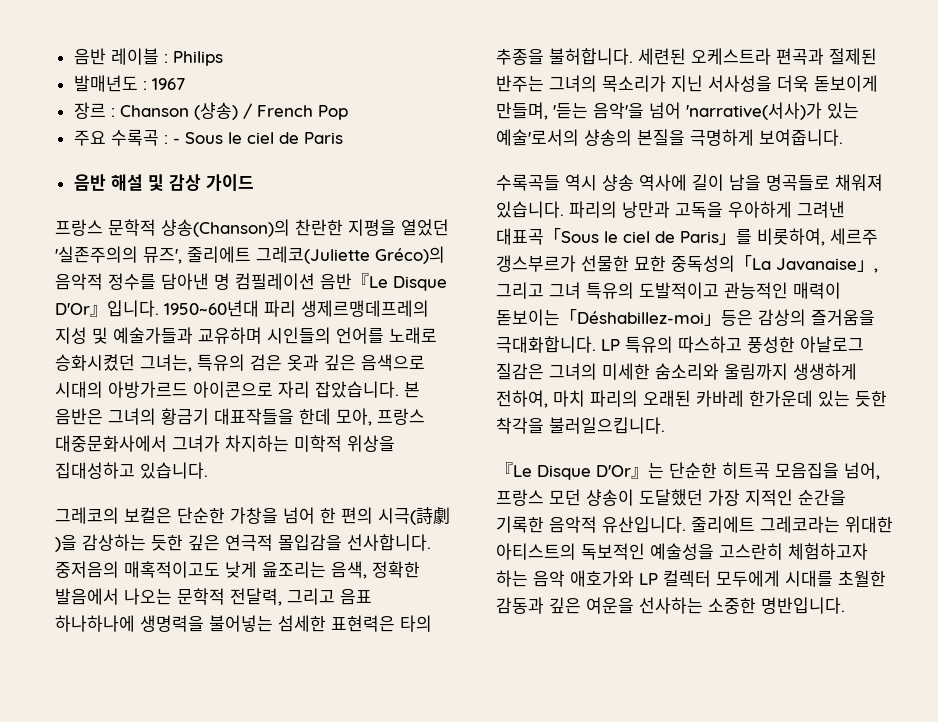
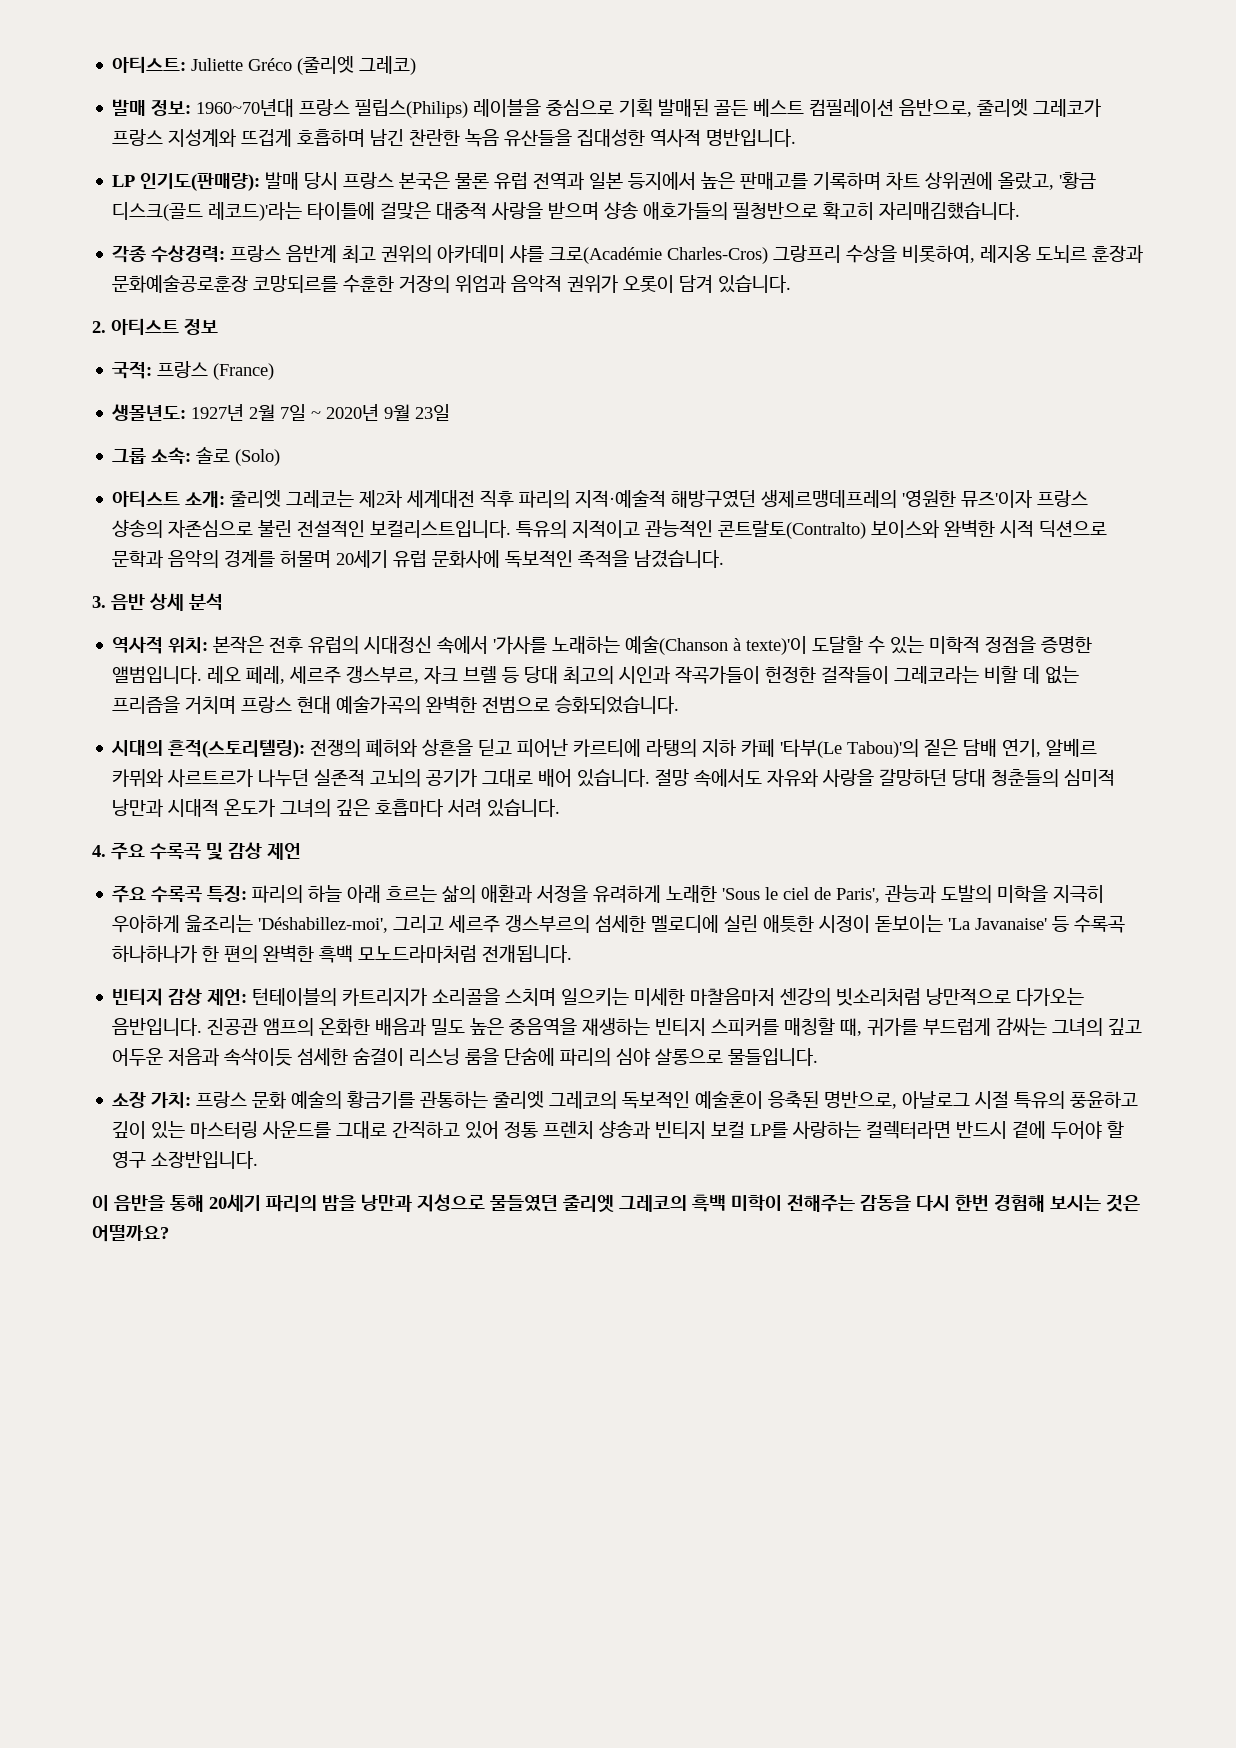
[73,48,223,66] [73,75,185,92] [73,102,348,120] [73,129,343,146] [73,174,254,191] [55,219,449,237] [55,246,445,264] [55,273,447,291] [55,300,429,317] [55,327,437,344] [55,354,425,372] [55,381,420,398] [55,408,425,426] [55,435,395,452] [55,462,208,479] [55,507,450,525] [55,534,431,552] [55,561,420,579] [55,588,372,606] [55,615,432,632] [496,48,877,65] [496,75,878,92] [496,102,859,120] [496,129,843,146] [496,174,883,191] [496,201,845,218] [496,228,878,246] [496,255,878,273] [496,282,841,299] [496,309,875,326] [496,336,864,353] [496,363,857,380] [496,390,887,408] [496,417,665,434] [496,462,880,480] [496,489,846,506] [496,516,893,533] [496,543,868,560] [496,570,886,587] [496,597,845,614] 음반 레이블 : Philips // 발매년도 : 1967 // 장르 : Chanson (샹송) / French Pop // 주요 수록곡 : - Sous le ciel de Paris // 음반 해설 및 감상 가이드 // 프랑스 문학적 샹송(Chanson)의 찬란한 지평을 열었던 '실존주의의 뮤즈', 줄리에트 그레코(Juliette Gréco)의 음악적 정수를 담아낸 명 컴필레이션 음반『Le Disque D'Or』입니다. 1950~60년대 파리 생제르맹데프레의 지성 및 예술가들과 교유하며 시인들의 언어를 노래로 승화시켰던 그녀는, 특유의 검은 옷과 깊은 음색으로 시대의 아방가르드 아이콘으로 자리 잡았습니다. 본 음반은 그녀의 황금기 대표작들을 한데 모아, 프랑스 대중문화사에서 그녀가 차지하는 미학적 위상을 집대성하고 있습니다. // 그레코의 보컬은 단순한 가창을 넘어 한 편의 시극(詩劇)을 감상하는 듯한 깊은 연극적 몰입감을 선사합니다. 중저음의 매혹적이고도 낮게 읊조리는 음색, 정확한 발음에서 나오는 문학적 전달력, 그리고 음표 하나하나에 생명력을 불어넣는 섬세한 표현력은 타의 추종을 불허합니다. 세련된 오케스트라 편곡과 절제된 반주는 그녀의 목소리가 지닌 서사성을 더욱 돋보이게 만들며, '듣는 음악'을 넘어 'narrative(서사)가 있는 예술'로서의 샹송의 본질을 극명하게 보여줍니다. // 수록곡들 역시 샹송 역사에 길이 남을 명곡들로 채워져 있습니다. 파리의 낭만과 고독을 우아하게 그려낸 대표곡「Sous le ciel de Paris」를 비롯하여, 세르주 갱스부르가 선물한 묘한 중독성의「La Javanaise」, 그리고 그녀 특유의 도발적이고 관능적인 매력이 돋보이는「Déshabillez-moi」등은 감상의 즐거움을 극대화합니다. LP 특유의 따스하고 풍성한 아날로그 질감은 그녀의 미세한 숨소리와 울림까지 생생하게 전하여, 마치 파리의 오래된 카바레 한가운데 있는 듯한 착각을 불러일으킵니다. // 『Le Disque D'Or』는 단순한 히트곡 모음집을 넘어, 프랑스 모던 샹송이 도달했던 가장 지적인 순간을 기록한 음악적 유산입니다. 줄리에트 그레코라는 위대한 아티스트의 독보적인 예술성을 고스란히 체험하고자 하는 음악 애호가와 LP 컬렉터 모두에게 시대를 초월한 감동과 깊은 여운을 선사하는 소중한 명반입니다. -> [112,56,417,75] [112,98,1102,118] [112,129,797,147] [112,172,1097,191] [112,201,1021,221] [112,245,1144,264] [112,275,792,293] [92,318,218,335] [112,361,275,380] [111,404,451,421] [112,447,281,466] [112,490,1089,508] [112,519,1108,539] [112,550,725,568] [92,593,223,611] [112,636,1093,655] [112,666,1080,684] [112,695,680,714] [111,738,1098,758] [112,769,1116,787] [112,799,561,817] [92,842,301,860] [112,885,1105,903] [112,915,1126,933] [112,944,573,963] [112,988,1085,1006] [112,1017,1143,1036] [112,1048,819,1066] [112,1091,1139,1109] [112,1120,1125,1139] [112,1151,259,1169] [92,1194,1140,1212] [92,1225,169,1242] 아티스트: Juliette Gréco (줄리엣 그레코) // 발매 정보: 1960~70년대 프랑스 필립스(Philips) 레이블을 중심으로 기획 발매된 골든 베스트 컴필레이션 음반으로, 줄리엣 그레코가 프랑스 지성계와 뜨겁게 호흡하며 남긴 찬란한 녹음 유산들을 집대성한 역사적 명반입니다. // LP 인기도(판매량): 발매 당시 프랑스 본국은 물론 유럽 전역과 일본 등지에서 높은 판매고를 기록하며 차트 상위권에 올랐고, '황금 디스크(골드 레코드)'라는 타이틀에 걸맞은 대중적 사랑을 받으며 샹송 애호가들의 필청반으로 확고히 자리매김했습니다. // 각종 수상경력: 프랑스 음반계 최고 권위의 아카데미 샤를 크로(Académie Charles-Cros) 그랑프리 수상을 비롯하여, 레지옹 도뇌르 훈장과 문화예술공로훈장 코망되르를 수훈한 거장의 위엄과 음악적 권위가 오롯이 담겨 있습니다. // 2. 아티스트 정보 // 국적: 프랑스 (France) // 생몰년도: 1927년 2월 7일 ~ 2020년 9월 23일 // 그룹 소속: 솔로 (Solo) // 아티스트 소개: 줄리엣 그레코는 제2차 세계대전 직후 파리의 지적·예술적 해방구였던 생제르맹데프레의 '영원한 뮤즈'이자 프랑스 샹송의 자존심으로 불린 전설적인 보컬리스트입니다. 특유의 지적이고 관능적인 콘트랄토(Contralto) 보이스와 완벽한 시적 딕션으로 문학과 음악의 경계를 허물며 20세기 유럽 문화사에 독보적인 족적을 남겼습니다. // 3. 음반 상세 분석 // 역사적 위치: 본작은 전후 유럽의 시대정신 속에서 '가사를 노래하는 예술(Chanson à texte)'이 도달할 수 있는 미학적 정점을 증명한 앨범입니다. 레오 페레, 세르주 갱스부르, 자크 브렐 등 당대 최고의 시인과 작곡가들이 헌정한 걸작들이 그레코라는 비할 데 없는 프리즘을 거치며 프랑스 현대 예술가곡의 완벽한 전범으로 승화되었습니다. // 시대의 흔적(스토리텔링): 전쟁의 폐허와 상흔을 딛고 피어난 카르티에 라탱의 지하 카페 '타부(Le Tabou)'의 짙은 담배 연기, 알베르 카뮈와 사르트르가 나누던 실존적 고뇌의 공기가 그대로 배어 있습니다. 절망 속에서도 자유와 사랑을 갈망하던 당대 청춘들의 심미적 낭만과 시대적 온도가 그녀의 깊은 호흡마다 서려 있습니다. // 4. 주요 수록곡 및 감상 제언 // 주요 수록곡 특징: 파리의 하늘 아래 흐르는 삶의 애환과 서정을 유려하게 노래한 'Sous le ciel de Paris', 관능과 도발의 미학을 지극히 우아하게 읊조리는 'Déshabillez-moi', 그리고 세르주 갱스부르의 섬세한 멜로디에 실린 애틋한 시정이 돋보이는 'La Javanaise' 등 수록곡 하나하나가 한 편의 완벽한 흑백 모노드라마처럼 전개됩니다. // 빈티지 감상 제언: 턴테이블의 카트리지가 소리골을 스치며 일으키는 미세한 마찰음마저 센강의 빗소리처럼 낭만적으로 다가오는 음반입니다. 진공관 앰프의 온화한 배음과 밀도 높은 중음역을 재생하는 빈티지 스피커를 매칭할 때, 귀가를 부드럽게 감싸는 그녀의 깊고 어두운 저음과 속삭이듯 섬세한 숨결이 리스닝 룸을 단숨에 파리의 심야 살롱으로 물들입니다. // 소장 가치: 프랑스 문화 예술의 황금기를 관통하는 줄리엣 그레코의 독보적인 예술혼이 응축된 명반으로, 아날로그 시절 특유의 풍윤하고 깊이 있는 마스터링 사운드를 그대로 간직하고 있어 정통 프렌치 샹송과 빈티지 보컬 LP를 사랑하는 컬렉터라면 반드시 곁에 두어야 할 영구 소장반입니다. // 이 음반을 통해 20세기 파리의 밤을 낭만과 지성으로 물들였던 줄리엣 그레코의 흑백 미학이 전해주는 감동을 다시 한번 경험해 보시는 것은 어떨까요?

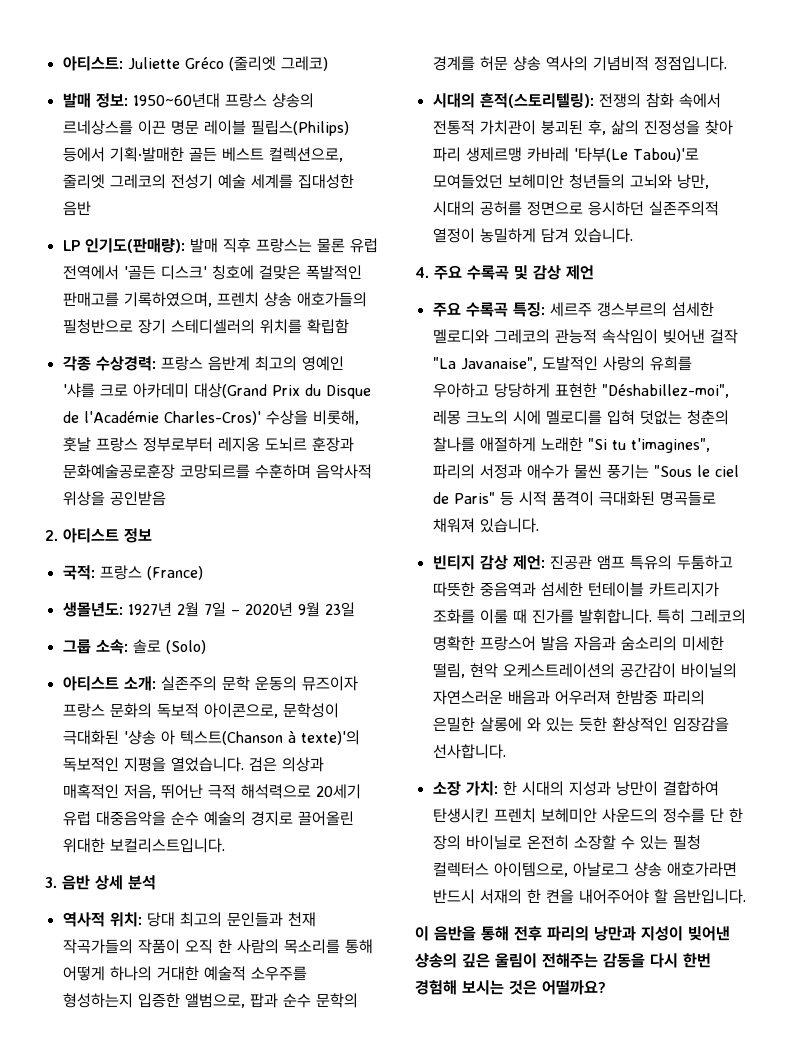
[196,98,1102,118] [112,129,797,147] [112,172,1097,191] [112,201,1021,221] [112,245,976,264] 1960~70년대 프랑스 필립스(Philips) 레이블을 중심으로 기획 발매된 골든 베스트 컴필레이션 음반으로, 줄리엣 그레코가 프랑스 지성계와 뜨겁게 호흡하며 남긴 찬란한 녹음 유산들을 집대성한 역사적 명반입니다. // LP 인기도(판매량): 발매 당시 프랑스 본국은 물론 유럽 전역과 일본 등지에서 높은 판매고를 기록하며 차트 상위권에 올랐고, '황금 디스크(골드 레코드)'라는 타이틀에 걸맞은 대중적 사랑을 받으며 샹송 애호가들의 필청반으로 확고히 자리매김했습니다. // 각종 수상경력: 프랑스 음반계 최고 권위의 아카데미 샤를 크로(Académie Charles-Cros) 그랑프리 수상을 비롯하여, -> [132,93,314,108] [62,120,349,136] [62,147,343,162] [62,174,354,189] [62,201,91,216] [62,238,378,253] [62,265,362,280] [62,292,367,307] [62,319,349,334] [62,356,344,371] [62,383,371,399] [62,410,359,425] [62,437,213,452] 1950~60년대 프랑스 샹송의 르네상스를 이끈 명문 레이블 필립스(Philips) 등에서 기획·발매한 골든 베스트 컬렉션으로, 줄리엣 그레코의 전성기 예술 세계를 집대성한 음반 // LP 인기도(판매량): 발매 직후 프랑스는 물론 유럽 전역에서 '골든 디스크' 칭호에 걸맞은 폭발적인 판매고를 기록하였으며, 프렌치 샹송 애호가들의 필청반으로 장기 스테디셀러의 위치를 확립함 // 각종 수상경력: 프랑스 음반계 최고의 영예인 '샤를 크로 아카데미 대상(Grand Prix du Disque de l'Académie Charles-Cros)' 수상을 비롯해, 훗날 프랑스 정부로부터
[343,275,792,293] 수훈한 거장의 위엄과 음악적 권위가 오롯이 담겨 있습니다. -> [254,464,372,479] [62,491,166,506] 수훈하며 음악사적 위상을 공인받음
[311,411,322,419] ~ -> [230,610,240,615] –
[230,490,1089,508] [112,519,1108,539] [112,550,725,568] 줄리엣 그레코는 제2차 세계대전 직후 파리의 지적·예술적 해방구였던 생제르맹데프레의 '영원한 뮤즈'이자 프랑스 샹송의 자존심으로 불린 전설적인 보컬리스트입니다. 특유의 지적이고 관능적인 콘트랄토(Contralto) 보이스와 완벽한 시적 딕션으로 문학과 음악의 경계를 허물며 20세기 유럽 문화사에 독보적인 족적을 남겼습니다. -> [160,676,358,691] [62,703,339,718] [62,730,360,745] [62,757,324,772] [62,784,361,799] [62,811,354,826] [62,838,225,853] 실존주의 문학 운동의 뮤즈이자 프랑스 문화의 독보적 아이콘으로, 문학성이 극대화된 '샹송 아 텍스트(Chanson à texte)'의 독보적인 지평을 열었습니다. 검은 의상과 매혹적인 저음, 뛰어난 극적 해석력으로 20세기 유럽 대중음악을 순수 예술의 경지로 끌어올린 위대한 보컬리스트입니다.
[213,636,1093,655] [112,666,1080,684] [112,695,680,714] [111,738,1098,758] [112,769,1116,787] [112,799,483,817] 본작은 전후 유럽의 시대정신 속에서 '가사를 노래하는 예술(Chanson à texte)'이 도달할 수 있는 미학적 정점을 증명한 앨범입니다. 레오 페레, 세르주 갱스부르, 자크 브렐 등 당대 최고의 시인과 작곡가들이 헌정한 걸작들이 그레코라는 비할 데 없는 프리즘을 거치며 프랑스 현대 예술가곡의 완벽한 전범으로 승화되었습니다. // 시대의 흔적(스토리텔링): 전쟁의 폐허와 상흔을 딛고 피어난 카르티에 라탱의 지하 카페 '타부(Le Tabou)'의 짙은 담배 연기, 알베르 카뮈와 사르트르가 나누던 실존적 고뇌의 공기가 그대로 배어 있습니다. 절망 속에서도 자유와 사랑을 갈망하던 당대 청춘들의 심미적 낭만과 시대적 온도가 그녀의 깊은 호흡마다 서려 -> [146,912,316,927] [62,939,373,954] [62,966,307,981] [62,993,358,1008] [432,56,727,71] [432,93,721,108] [432,120,733,135] [432,147,699,162] [432,174,709,189] [432,201,719,216] [432,228,569,243] 당대 최고의 문인들과 천재 작곡가들의 작품이 오직 한 사람의 목소리를 통해 어떻게 하나의 거대한 예술적 소우주를 형성하는지 입증한 앨범으로, 팝과 순수 문학의 경계를 허문 샹송 역사의 기념비적 정점입니다. // 시대의 흔적(스토리텔링): 전쟁의 참화 속에서 전통적 가치관이 붕괴된 후, 삶의 진정성을 찾아 파리 생제르맹 카바레 '타부(Le Tabou)'로 모여들었던 보헤미안 청년들의 고뇌와 낭만, 시대의 공허를 정면으로 응시하던 실존주의적 열정이 농밀하게 담겨
[252,885,1105,903] [112,915,1126,933] [112,944,573,963] [112,988,1085,1006] [112,1017,1143,1036] [112,1048,819,1066] [112,1091,1139,1109] [112,1120,1125,1139] [112,1151,259,1169] [92,1194,782,1212] 파리의 하늘 아래 흐르는 삶의 애환과 서정을 유려하게 노래한 'Sous le ciel de Paris', 관능과 도발의 미학을 지극히 우아하게 읊조리는 'Déshabillez-moi', 그리고 세르주 갱스부르의 섬세한 멜로디에 실린 애틋한 시정이 돋보이는 'La Javanaise' 등 수록곡 하나하나가 한 편의 완벽한 흑백 모노드라마처럼 전개됩니다. // 빈티지 감상 제언: 턴테이블의 카트리지가 소리골을 스치며 일으키는 미세한 마찰음마저 센강의 빗소리처럼 낭만적으로 다가오는 음반입니다. 진공관 앰프의 온화한 배음과 밀도 높은 중음역을 재생하는 빈티지 스피커를 매칭할 때, 귀가를 부드럽게 감싸는 그녀의 깊고 어두운 저음과 속삭이듯 섬세한 숨결이 리스닝 룸을 단숨에 파리의 심야 살롱으로 물들입니다. // 소장 가치: 프랑스 문화 예술의 황금기를 관통하는 줄리엣 그레코의 독보적인 예술혼이 응축된 명반으로, 아날로그 시절 특유의 풍윤하고 깊이 있는 마스터링 사운드를 그대로 간직하고 있어 정통 프렌치 샹송과 빈티지 보컬 LP를 사랑하는 컬렉터라면 반드시 곁에 두어야 할 영구 소장반입니다. // 이 음반을 통해 20세기 파리의 밤을 낭만과 지성으로 물들였던 줄리엣 그레코의 흑백 미학이 -> [549,302,714,317] [432,329,738,344] [432,356,692,371] [432,383,729,398] [432,410,729,425] [432,437,710,453] [432,464,739,479] [432,491,716,506] [432,518,539,533] [432,555,733,570] [432,582,719,597] [432,609,746,624] [432,636,724,651] [432,663,737,678] [432,690,705,705] [432,717,729,732] [432,744,506,759] [432,781,719,796] [432,808,743,823] [432,835,701,850] [432,862,737,877] [432,889,746,904] [415,926,730,941] [415,953,537,968] 세르주 갱스부르의 섬세한 멜로디와 그레코의 관능적 속삭임이 빚어낸 걸작 "La Javanaise", 도발적인 사랑의 유희를 우아하고 당당하게 표현한 "Déshabillez-moi", 레몽 크노의 시에 멜로디를 입혀 덧없는 청춘의 찰나를 애절하게 노래한 "Si tu t'imagines", 파리의 서정과 애수가 물씬 풍기는 "Sous le ciel de Paris" 등 시적 품격이 극대화된 명곡들로 채워져 있습니다. // 빈티지 감상 제언: 진공관 앰프 특유의 두툼하고 따뜻한 중음역과 섬세한 턴테이블 카트리지가 조화를 이룰 때 진가를 발휘합니다. 특히 그레코의 명확한 프랑스어 발음 자음과 숨소리의 미세한 떨림, 현악 오케스트레이션의 공간감이 바이닐의 자연스러운 배음과 어우러져 한밤중 파리의 은밀한 살롱에 와 있는 듯한 환상적인 임장감을 선사합니다. // 소장 가치: 한 시대의 지성과 낭만이 결합하여 탄생시킨 프렌치 보헤미안 사운드의 정수를 단 한 장의 바이닐로 온전히 소장할 수 있는 필청 컬렉터스 아이템으로, 아날로그 샹송 애호가라면 반드시 서재의 한 켠을 내어주어야 할 음반입니다. // 이 음반을 통해 전후 파리의 낭만과 지성이 빚어낸 샹송의 깊은 울림이

